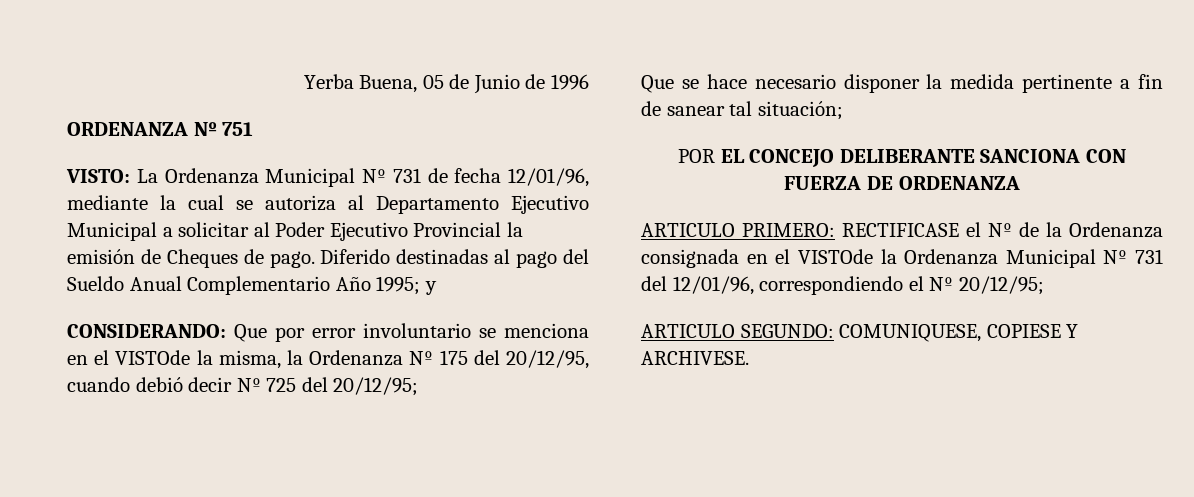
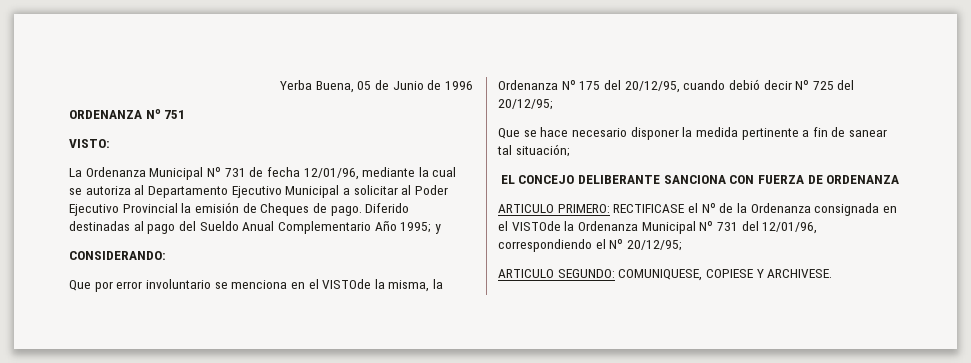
(130, 176) none -> (110, 143) //
(226, 331) none -> (166, 255) //
[678,149,716,163] POR -> (570, 150) none

